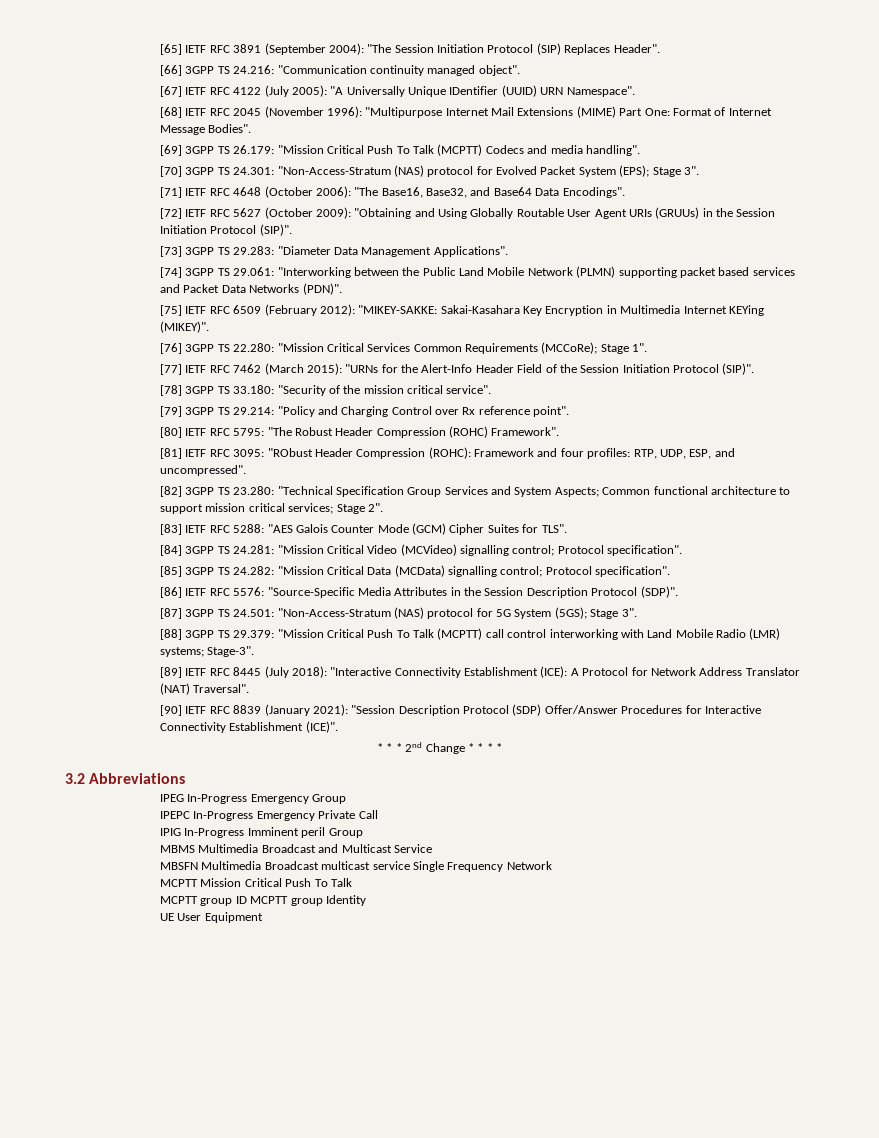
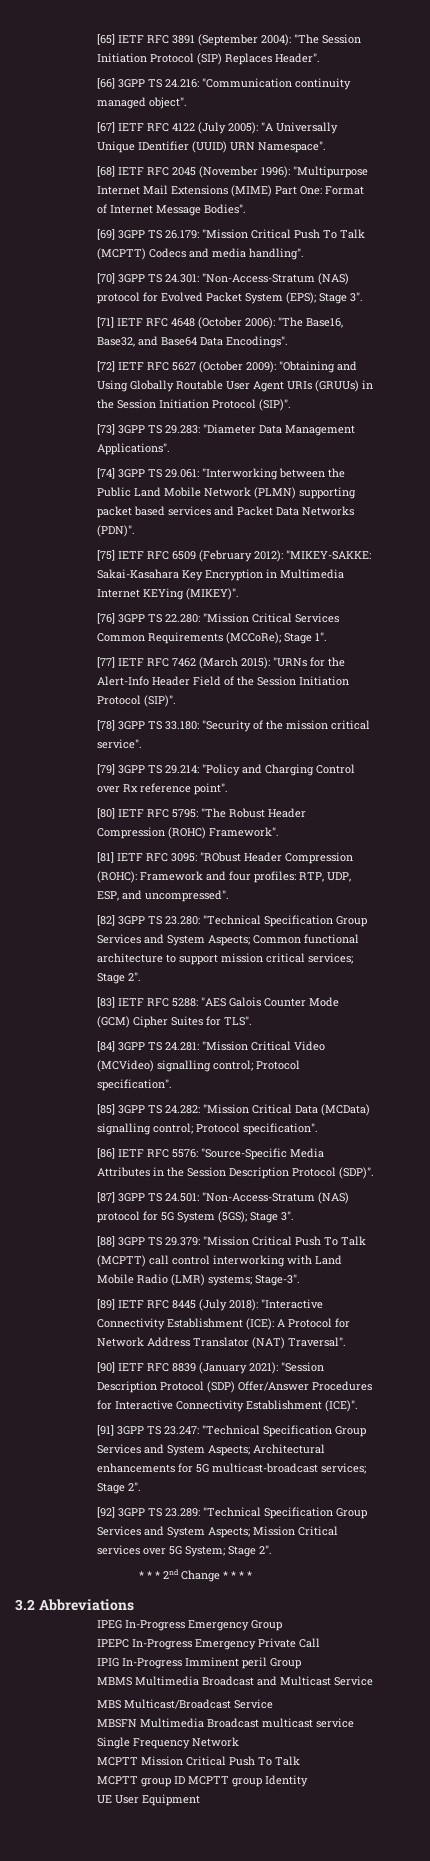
(338, 727) none -> [97,1425,367,1437] [97,1444,326,1456] [97,1463,367,1474] [97,1482,142,1494] [97,1507,368,1519] [97,1526,339,1538] [97,1545,273,1557] // [91] 3GPP TS 23.247: "Technical Specification Group Services and System Aspects; Architectural enhancements for 5G multicast-broadcast services; Stage 2". // [92] 3GPP TS 23.289: "Technical Specification Group Services and System Aspects; Mission Critical services over 5G System; Stage 2".
(432, 848) none -> [97,1699,274,1709] // MBS Multicast/Broadcast Service

